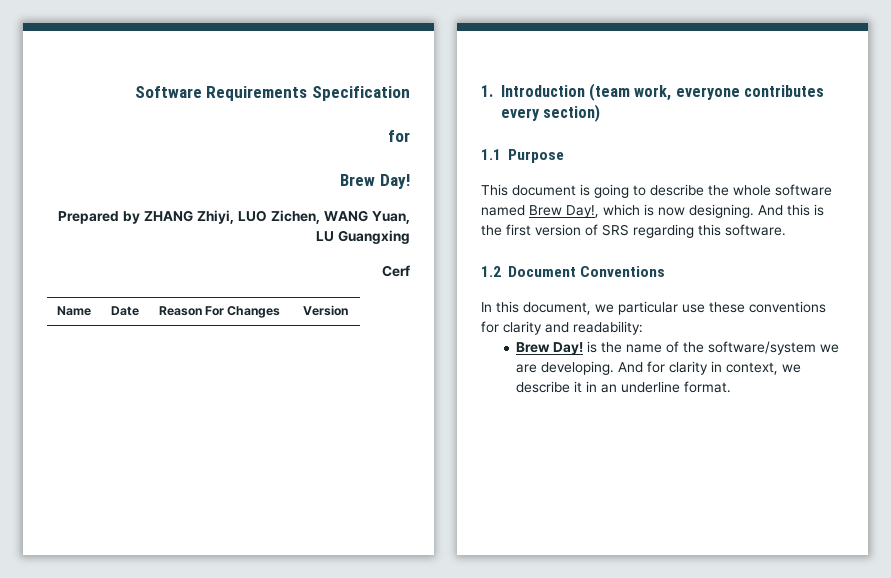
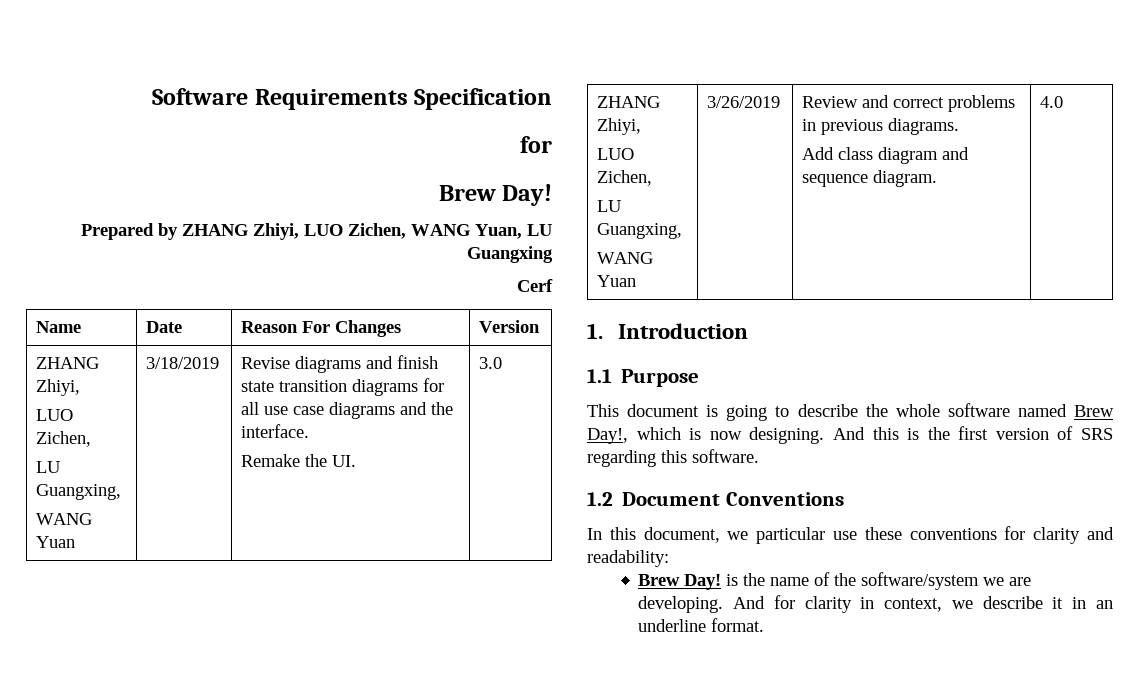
[481,83,825,101] [500,104,601,122] // 1. Introduction (team work, everyone contributes every section) -> [36,357,100,369] [36,379,81,396] [36,409,74,421] [36,431,92,447] [36,461,61,473] [36,484,122,500] [36,513,93,525] [36,536,76,548] [146,357,220,369] [241,355,439,373] [241,378,445,396] [241,402,454,419] [241,424,310,438] [241,454,357,467] [479,357,503,369] [597,96,661,108] [597,118,642,135] [597,148,635,160] [597,170,653,186] [597,200,622,212] [597,223,683,239] [597,252,654,264] [597,275,637,287] [707,96,781,108] [802,95,1016,112] [802,118,960,135] [802,147,970,164] [802,170,938,187] [1040,96,1064,108] [587,323,749,339] // ZHANG Zhiyi, // LUO Zichen, // LU Guangxing, // WANG Yuan | 3/18/2019 | Revise diagrams and finish state transition diagrams for all use case diagrams and the interface. // Remake the UI. | 3.0 // ZHANG Zhiyi, // LUO Zichen, // LU Guangxing, // WANG Yuan | 3/26/2019 | Review and correct problems in previous diagrams. // Add class diagram and sequence diagram. | 4.0 // 1. Introduction

